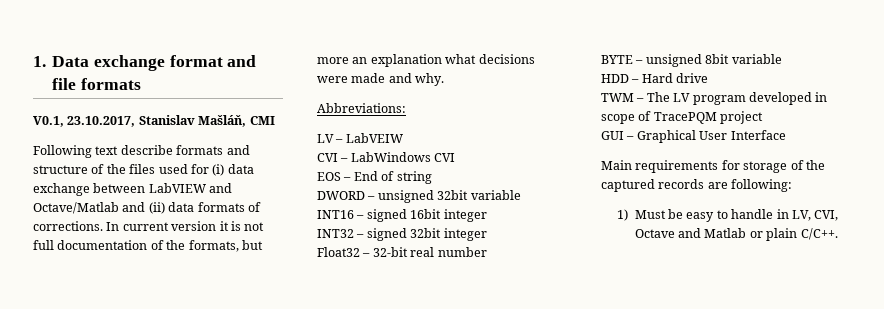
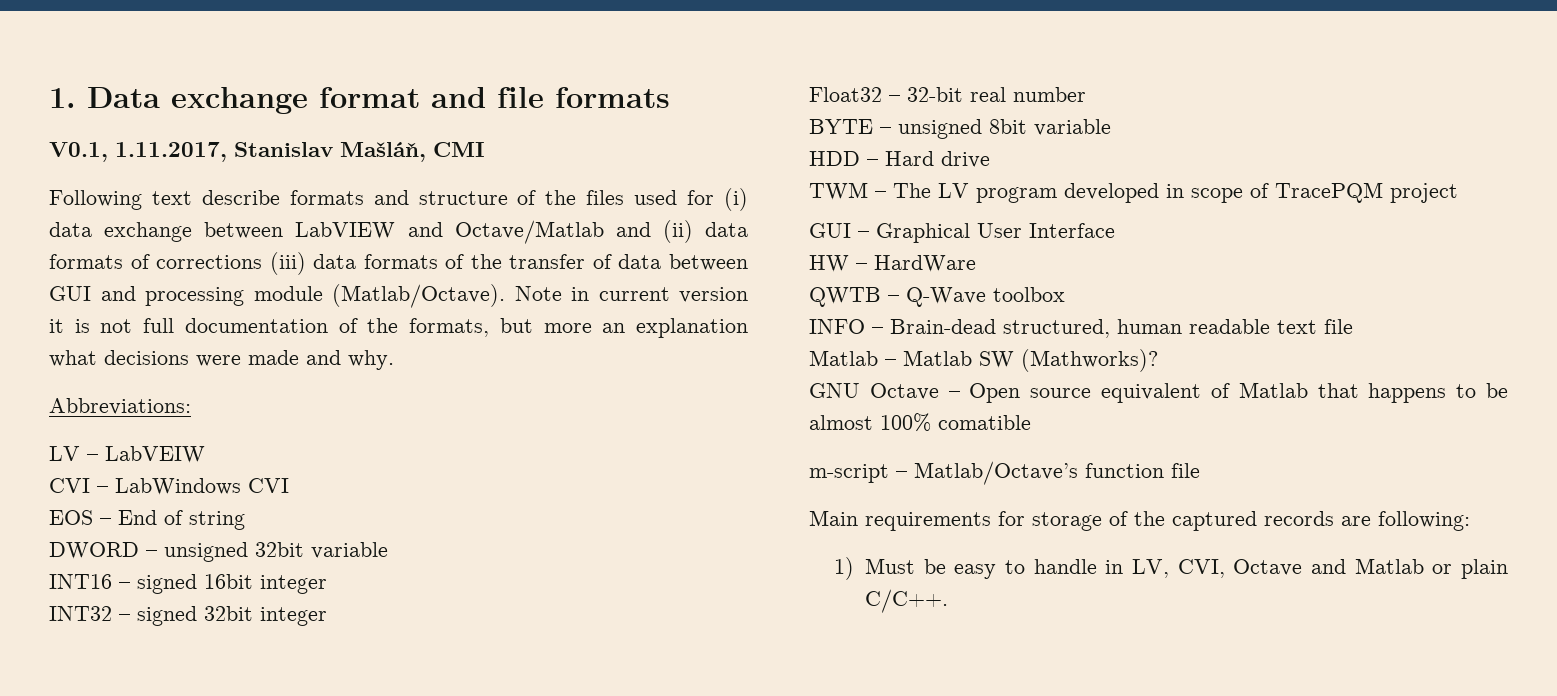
[67,116,136,127] 23.10.2017, -> [115,142,227,162] 1.11.2017,
[33,221,120,231] corrections. In -> [156,252,748,275] [49,284,589,308] corrections (iii) data formats of the transfer of data between GUI and processing module (Matlab/Octave). Note in
(786, 135) none -> [809,255,976,272] [809,287,1065,307] [809,319,1353,338] [809,349,1158,372] [809,382,1508,403] [809,413,1031,432] [809,461,1200,485] // HW – HardWare // QWTB – Q-Wave toolbox // INFO – Brain-dead structured, human readable text file // Matlab – Matlab SW (Mathworks)? // GNU Octave – Open source equivalent of Matlab that happens to be almost 100% comatible // m-script – Matlab/Octave’s function file

